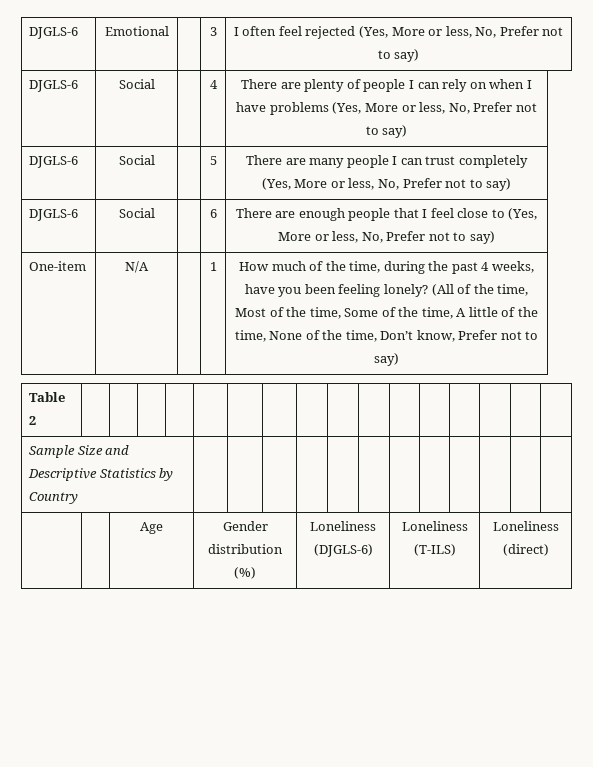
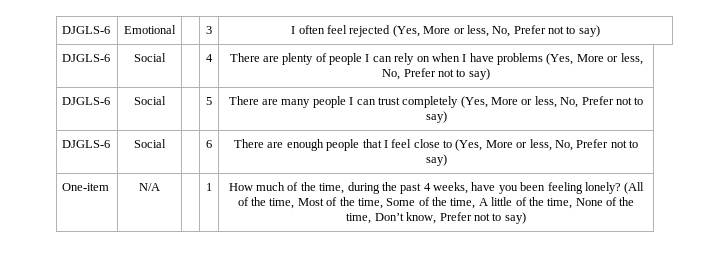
[29,392,66,402] [29,416,37,425] [29,445,130,458] [28,468,174,481] [29,492,79,504] [140,522,163,534] [222,521,268,531] [208,544,283,554] [234,567,256,579] [310,521,376,531] [313,544,373,557] [401,521,468,531] [413,544,456,556] [492,521,559,531] [502,544,549,556] // Table 2 | | | | | | | | | | | | | | | | // Sample Size and Descriptive Statistics by Country | | | | | | | | | | | | // | | Age | Gender distribution (%) | Loneliness (DJGLS-6) | Loneliness (T-ILS) | Loneliness (direct) -> (526, 218) none

